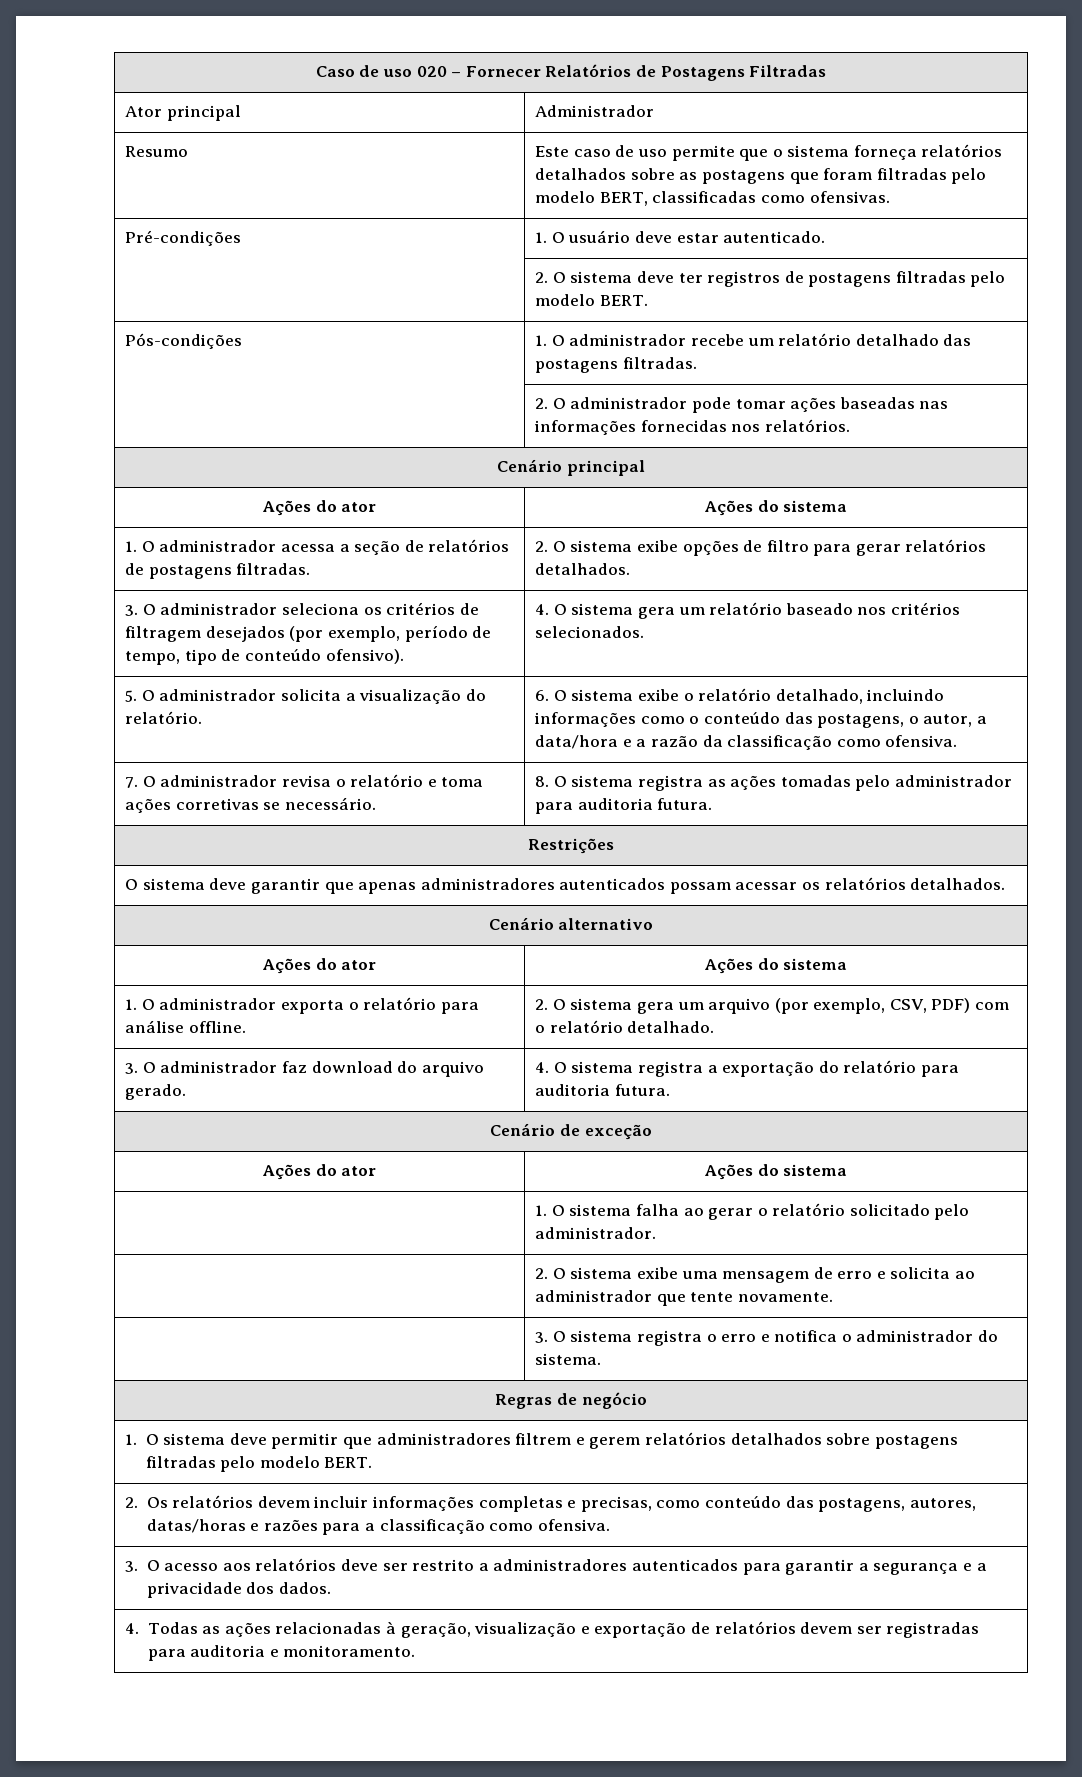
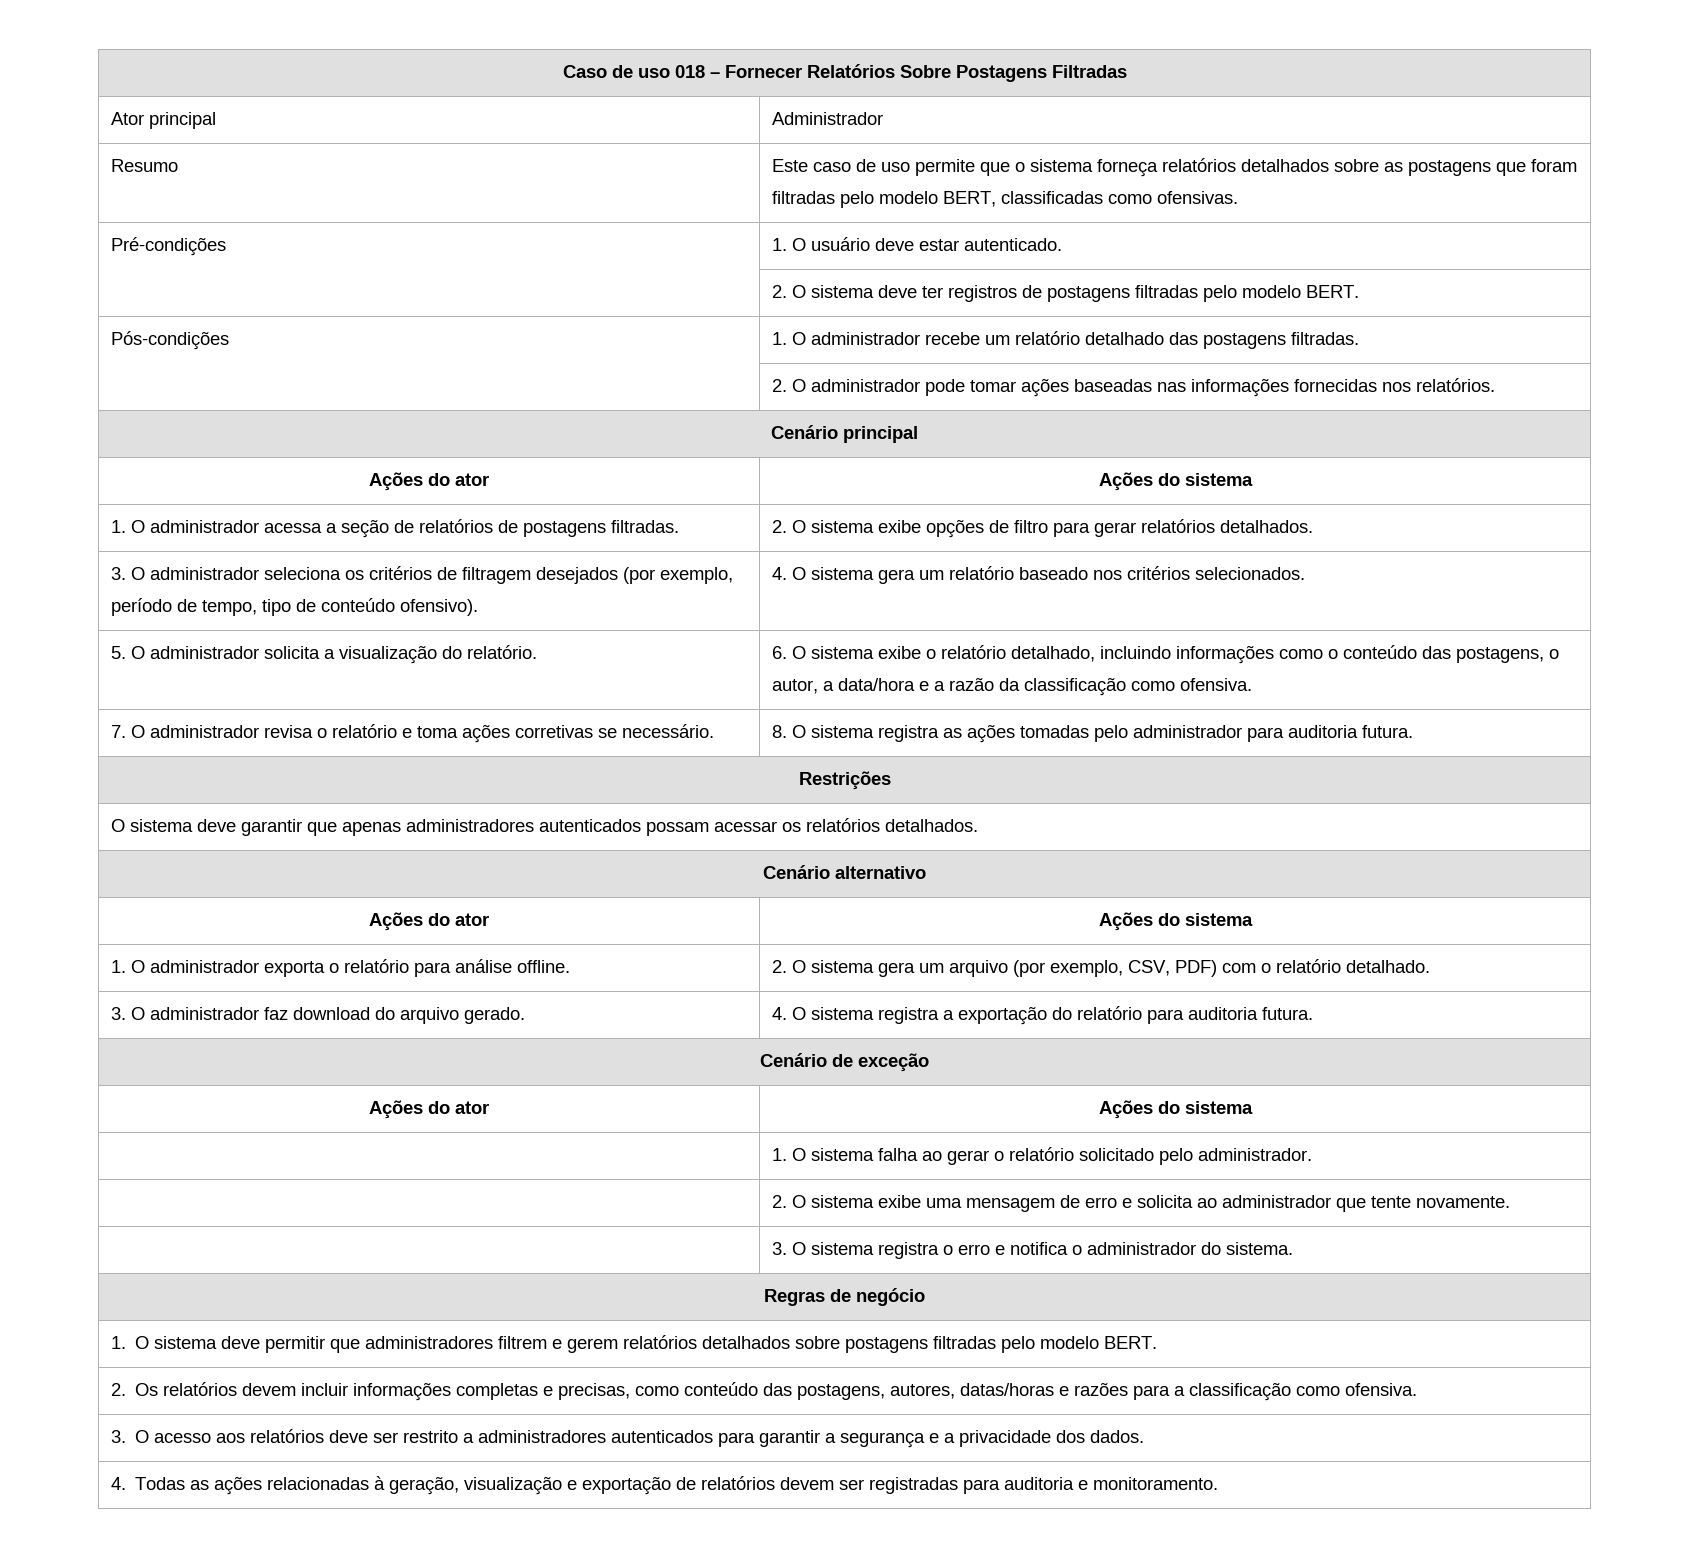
[416,66,447,77] 020 -> [674,65,705,78] 018
[635,65,656,77] de -> [899,65,951,78] Sobre

